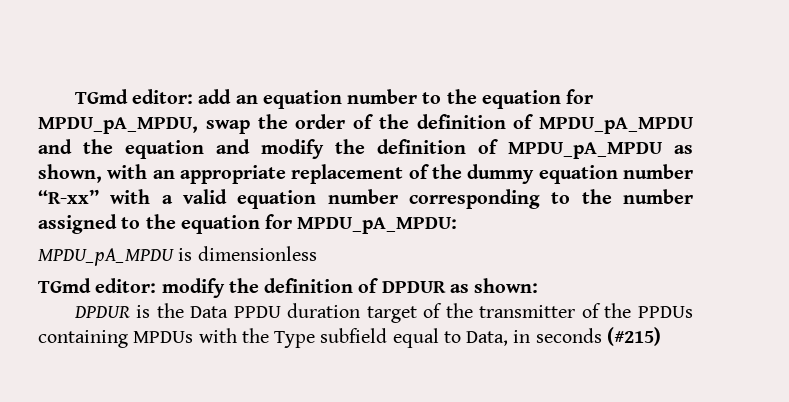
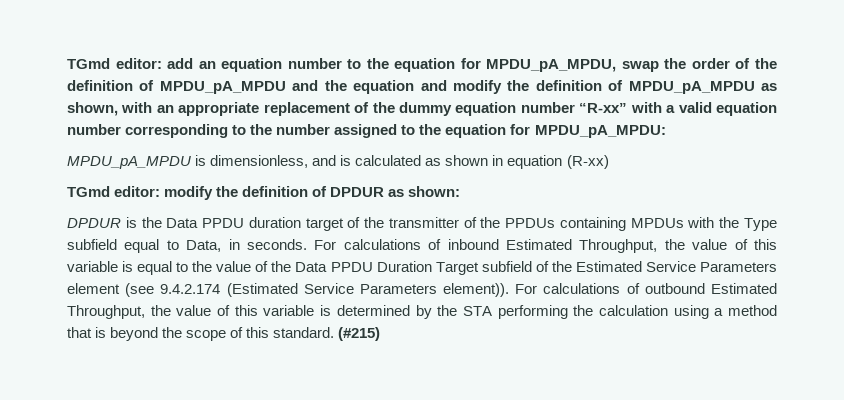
[197,246,317,261] dimensionless -> [210,155,609,169] dimensionless, and is calculated as shown in equation (R-xx)
[535,328,602,343] seconds -> [247,239,777,253] [67,261,777,275] [67,283,778,297] [67,305,777,319] [67,327,335,341] seconds. For calculations of inbound Estimated Throughput, the value of this variable is equal to the value of the Data PPDU Duration Target subfield of the Estimated Service Parameters element (see 9.4.2.174 (Estimated Service Parameters element)). For calculations of outbound Estimated Throughput, the value of this variable is determined by the STA performing the calculation using a method that is beyond the scope of this standard.

